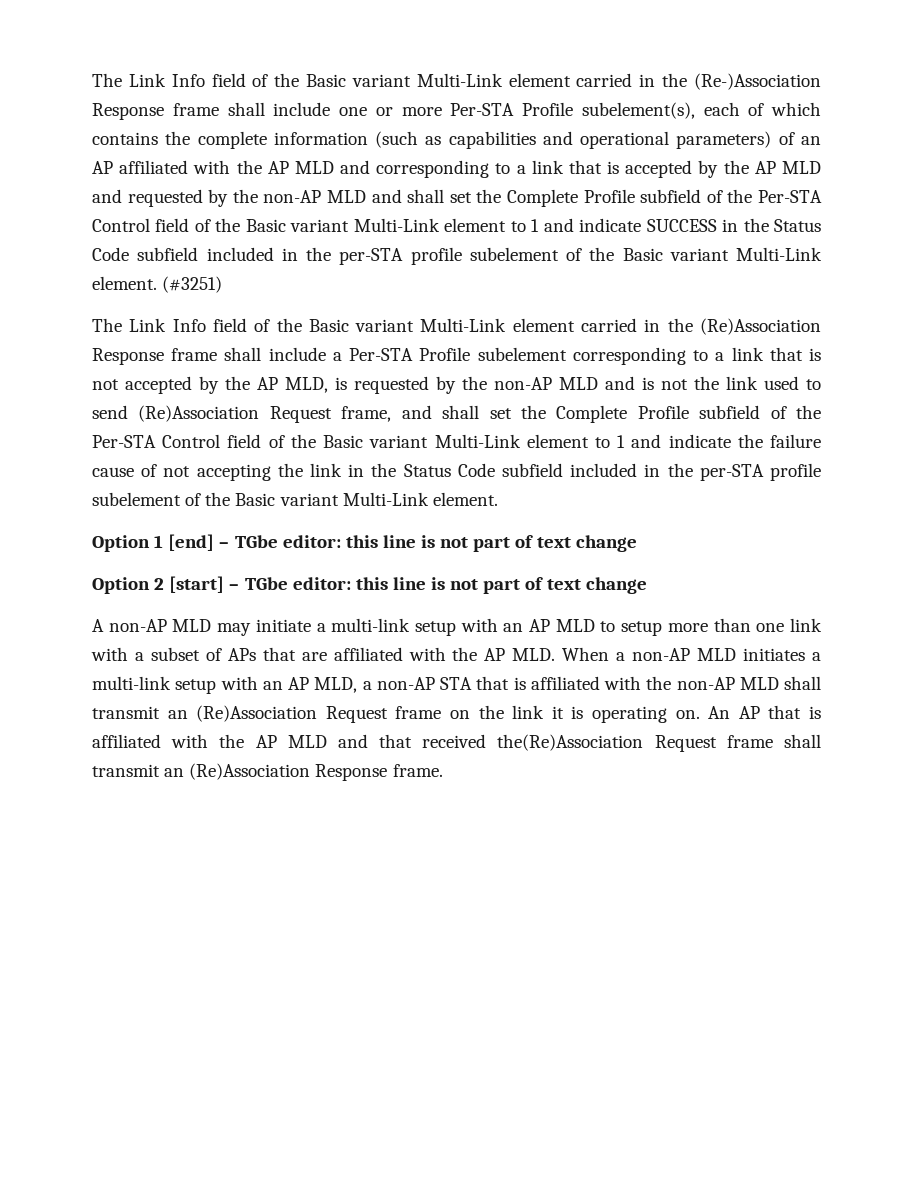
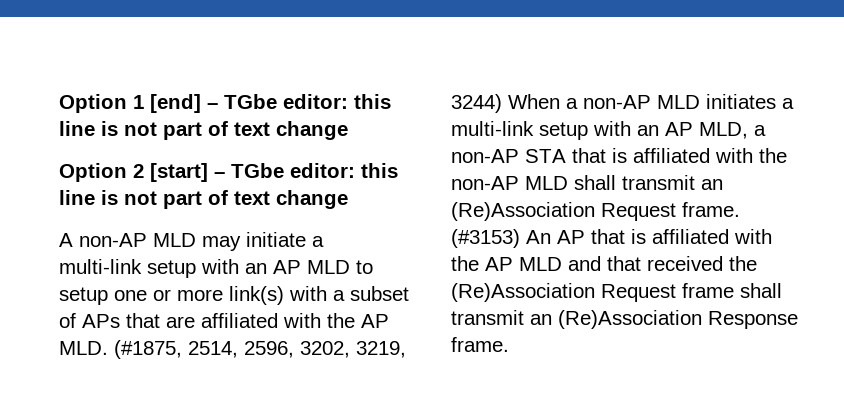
[92,73,821,90] [92,102,821,120] [92,131,821,149] [92,160,821,178] [92,189,823,207] [92,218,821,232] [92,247,822,265] [92,276,223,293] [92,318,821,335] [92,347,822,365] [92,376,821,394] [92,405,821,423] [92,434,821,448] [92,463,822,481] [92,492,498,506] The Link Info field of the Basic variant Multi-Link element carried in the (Re-)Association Response frame shall include one or more Per-STA Profile subelement(s), each of which contains the complete information (such as capabilities and operational parameters) of an AP affiliated with the AP MLD and corresponding to a link that is accepted by the AP MLD and requested by the non-AP MLD and shall set the Complete Profile subfield of the Per-STA Control field of the Basic variant Multi-Link element to 1 and indicate SUCCESS in the Status Code subfield included in the per-STA profile subelement of the Basic variant Multi-Link element. (#3251) // The Link Info field of the Basic variant Multi-Link element carried in the (Re)Association Response frame shall include a Per-STA Profile subelement corresponding to a link that is not accepted by the AP MLD, is requested by the non-AP MLD and is not the link used to send (Re)Association Request frame, and shall set the Complete Profile subfield of the Per-STA Control field of the Basic variant Multi-Link element to 1 and indicate the failure cause of not accepting the link in the Status Code subfield included in the per-STA profile subelement of the Basic variant Multi-Link element. // -> (59, 103) none
[667,618,823,632] more than one link -> [114,286,284,305] one or more link(s)
(556, 654) none -> [114,340,406,359] [451,94,502,113] (#1875, 2514, 2596, 3202, 3219, 3244)
[395,705,700,723] frame on the link it is operating on. -> [682,202,740,217] [451,229,520,248] frame. (#3153)
[497,734,644,751] the(Re)Association -> [729,256,757,271] [451,283,595,302] the (Re)Association

